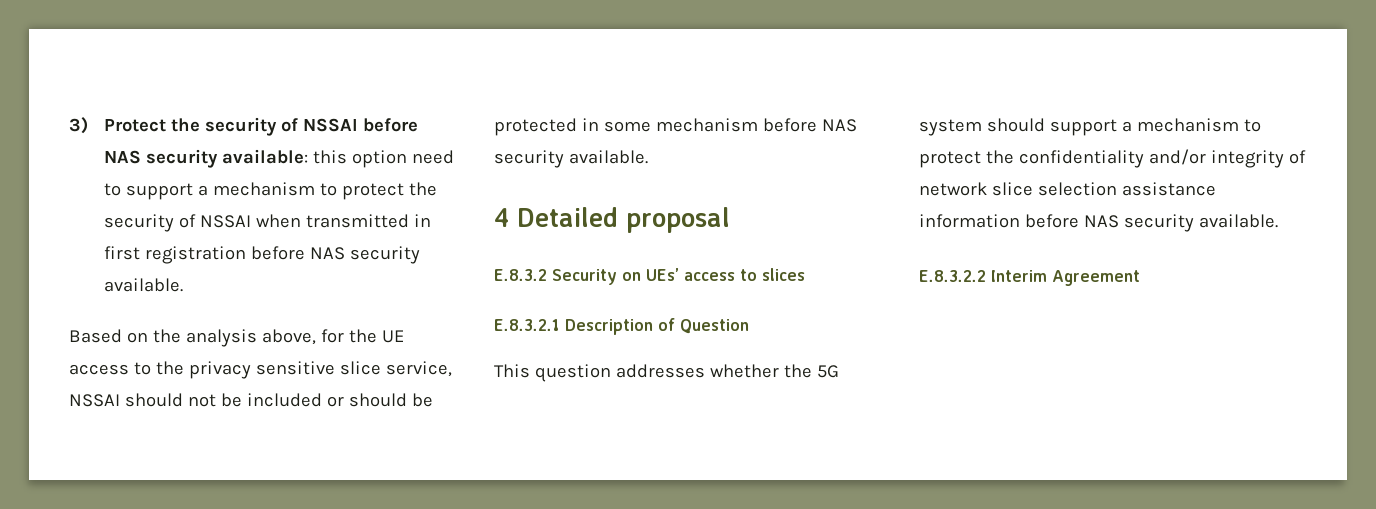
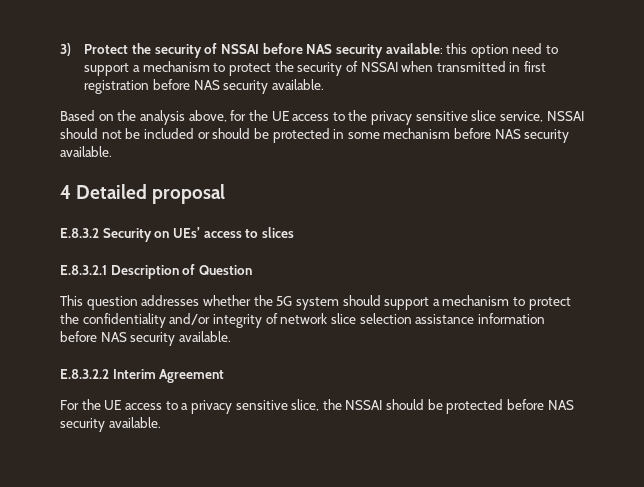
(1140, 278) none -> [60,399,574,414] [60,417,161,432] // For the UE access to a privacy sensitive slice, the NSSAI should be protected before NAS security available.

